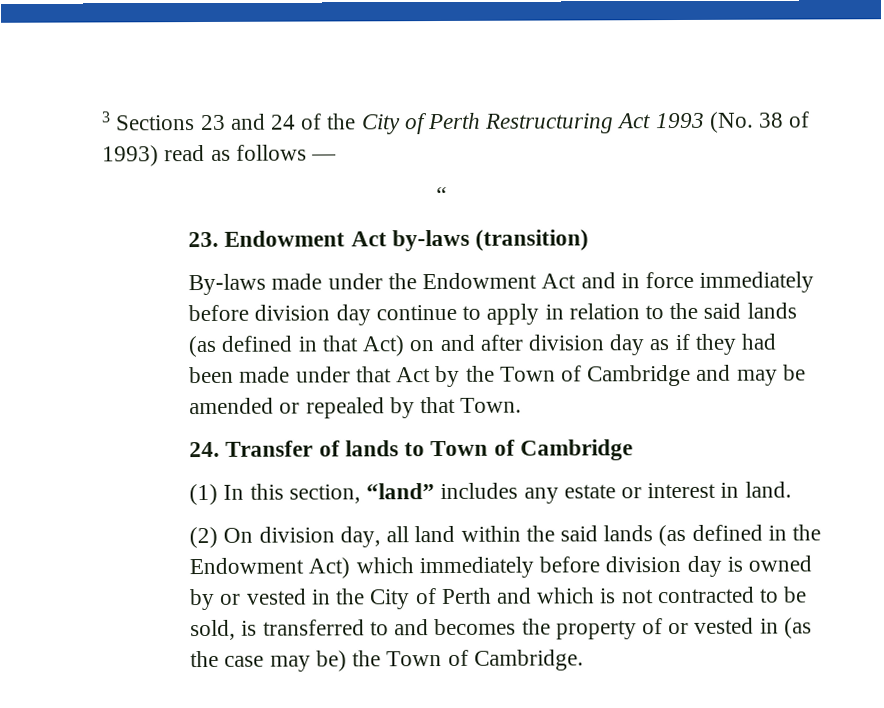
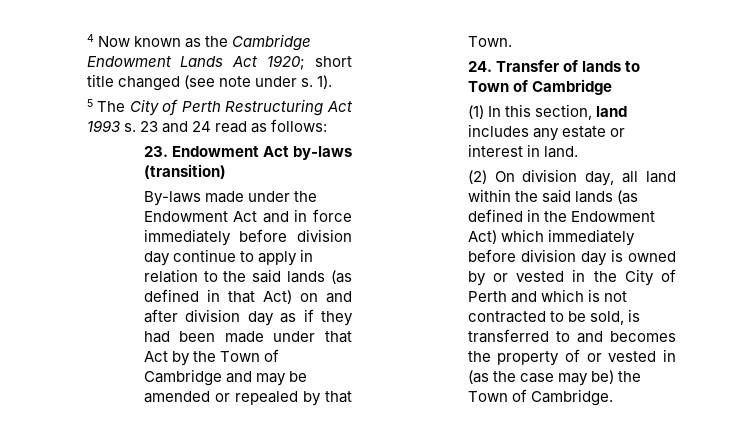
[101,111,357,131] 3 Sections 23 and 24 of the -> [86,34,311,51] [86,55,353,70] [86,74,332,91] [86,99,126,112] 4 Now known as the Cambridge Endowment Lands Act 1920; short title changed (see note under s. 1). // 5 The
[708,111,811,133] [102,144,337,167] [436,186,447,204] (No. 38 of 1993) read as follows — // “ -> [123,119,327,133] s. 23 and 24 read as follows:
[366,483,436,500] “land” -> [595,106,627,117] land

